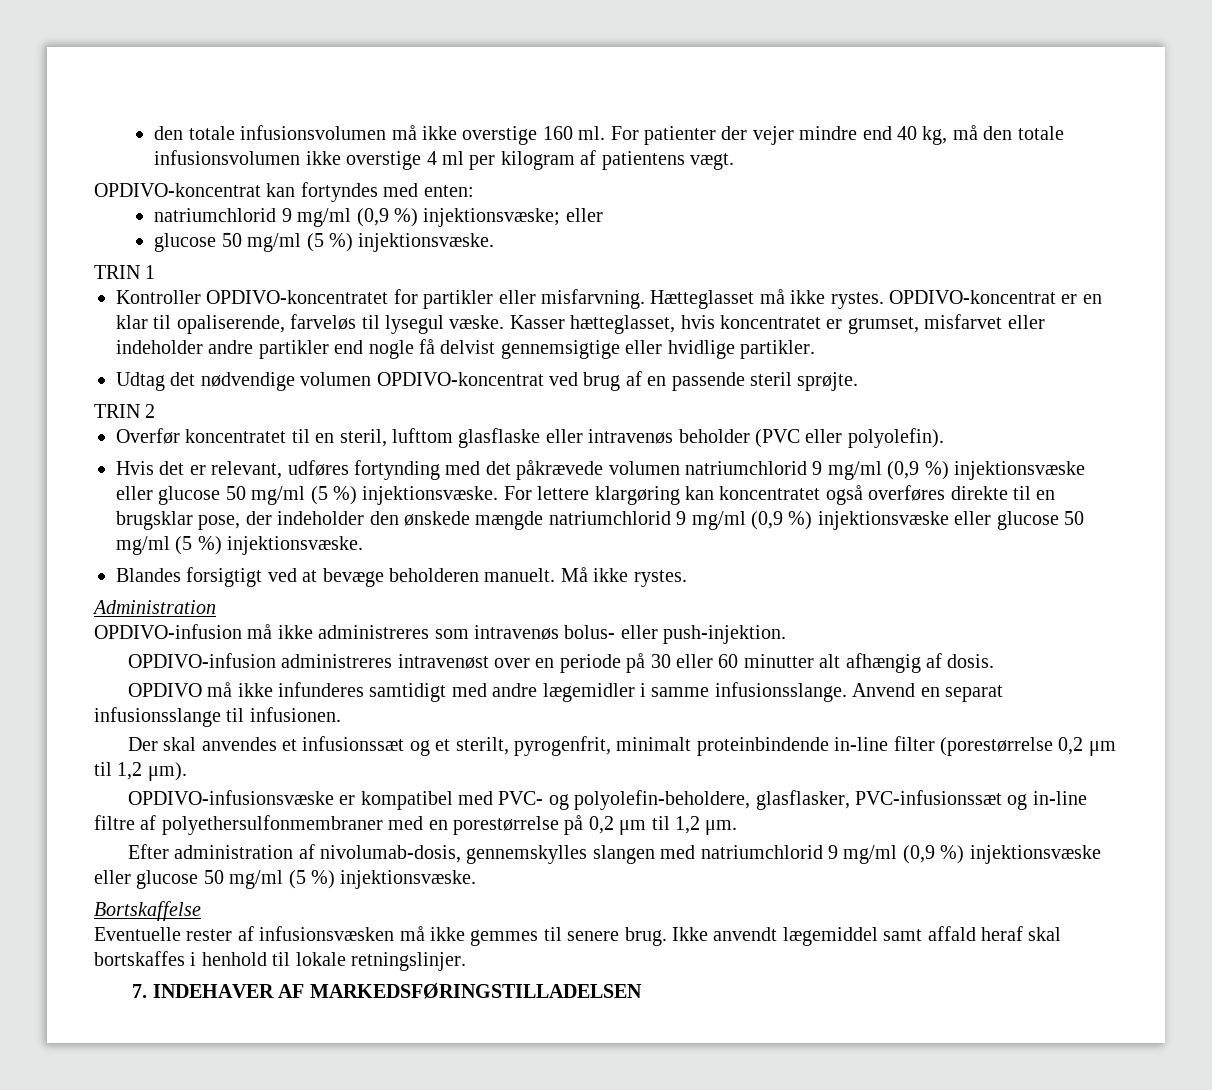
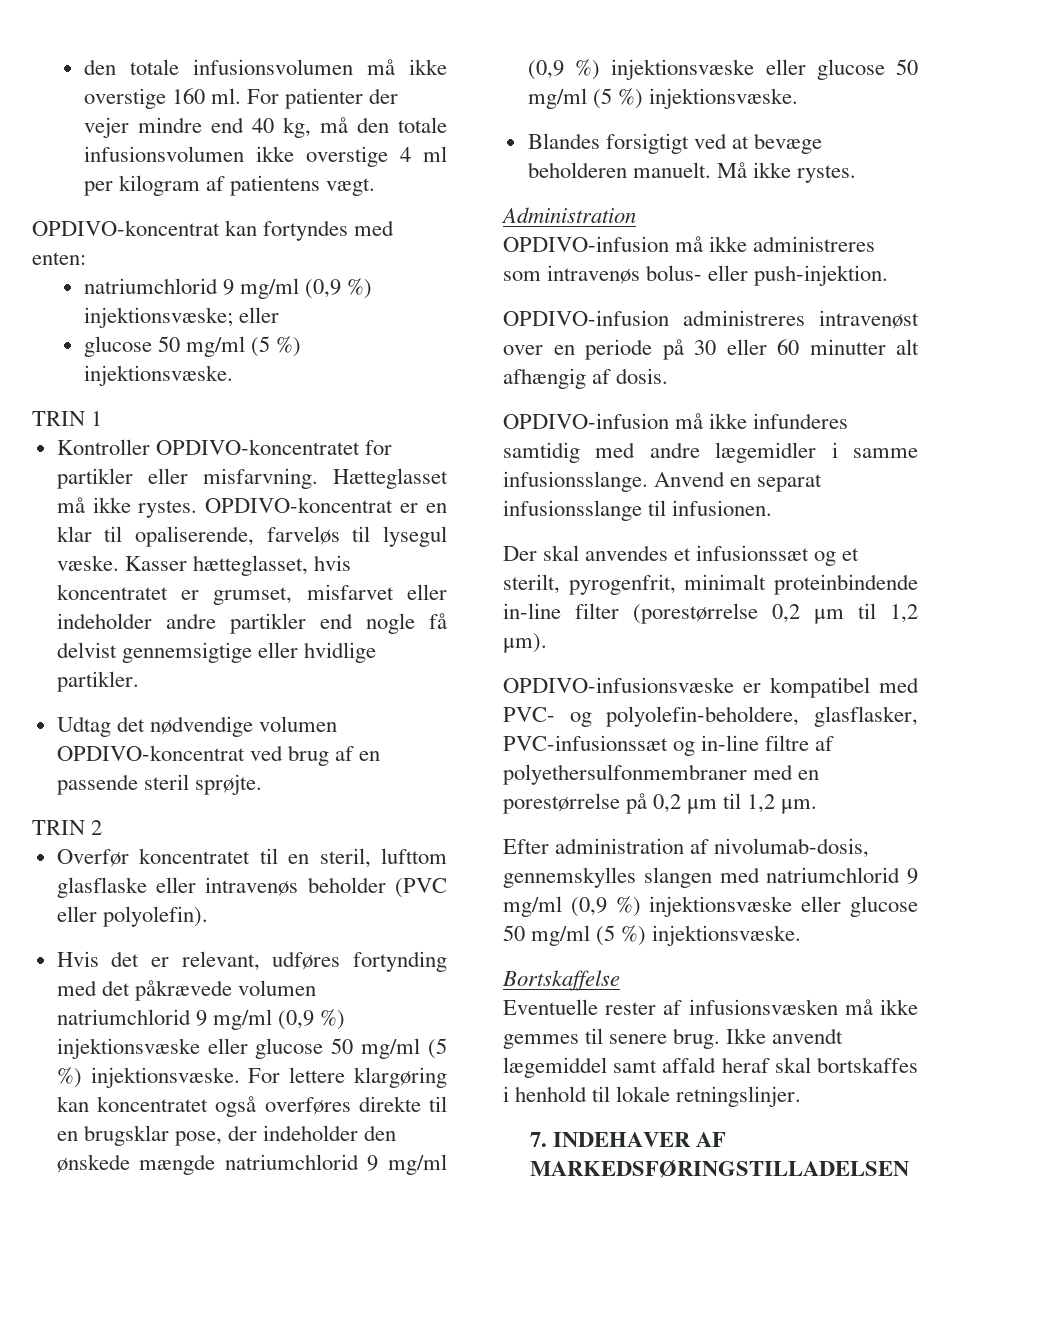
[127,683,202,697] OPDIVO -> [503,413,669,429] OPDIVO-infusion
[369,683,447,702] samtidigt -> [503,442,580,463] samtidig

